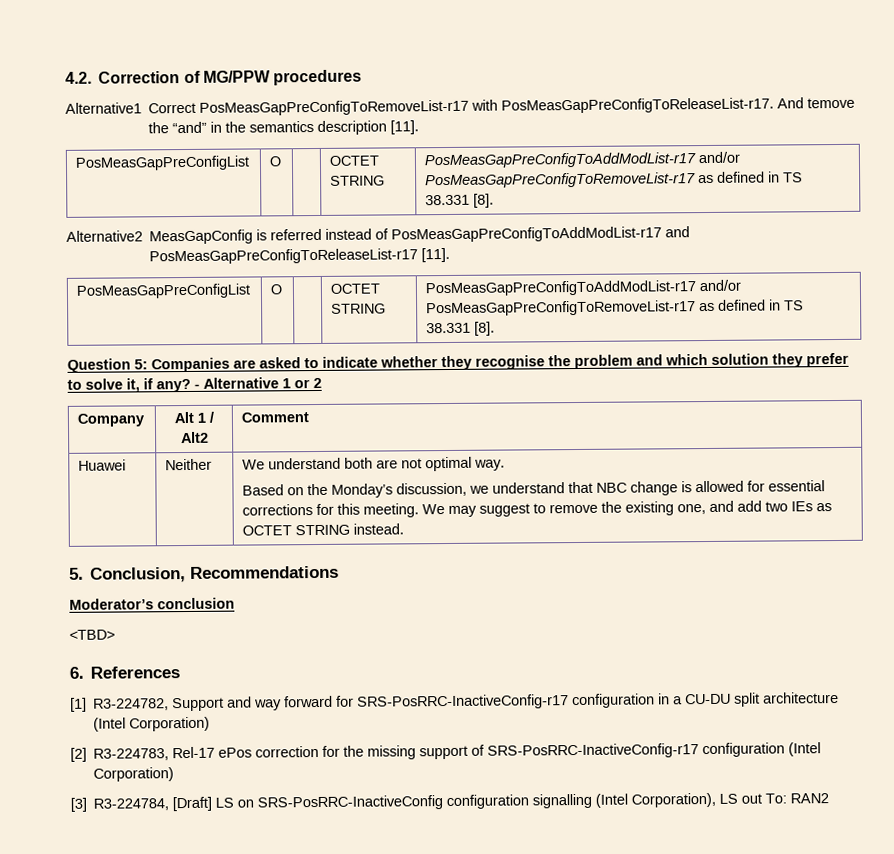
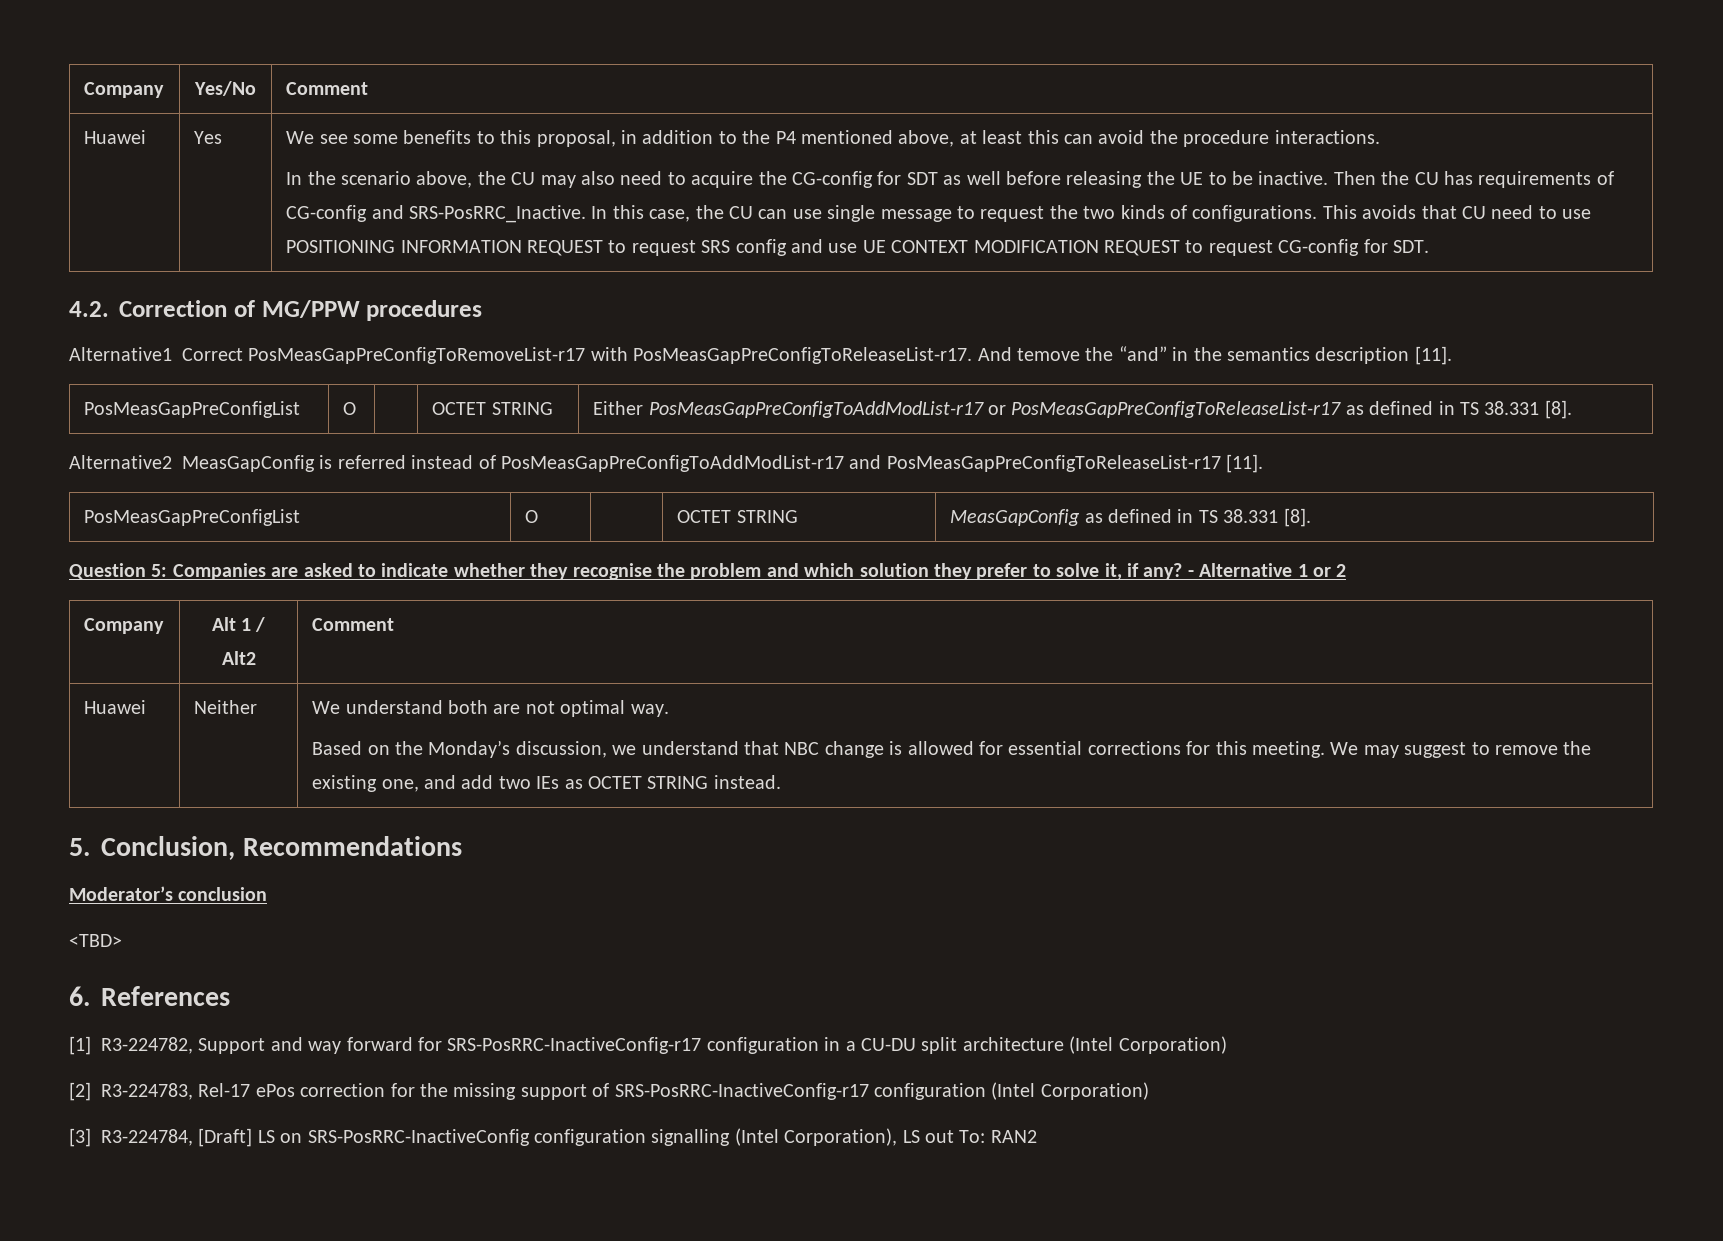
(65, 77) none -> [84,82,165,98] [194,81,256,96] [286,82,369,95] [84,130,147,144] [194,131,223,144] [286,130,1380,147] [286,171,1614,188] [286,205,1592,223] [286,239,1429,256] Company | Yes/No | Comment // Huawei | Yes | We see some benefits to this proposal, in addition to the P4 mentioned above, at least this can avoid the procedure interactions. // In the scenario above, the CU may also need to acquire the CG-config for SDT as well before releasing the UE to be inactive. Then the CU has requirements of CG-config and SRS-PosRRC_Inactive. In this case, the CU can use single message to request the two kinds of configurations. This avoids that CU need to use POSITIONING INFORMATION REQUEST to request SRS config and use UE CONTEXT MODIFICATION REQUEST to request CG-config for SDT. //
[424,151,741,169] [425,172,697,189] PosMeasGapPreConfigToAddModList-r17 and/or PosMeasGapPreConfigToRemoveList-r17 -> [593,401,1342,418] Either PosMeasGapPreConfigToAddModList-r17 or PosMeasGapPreConfigToReleaseList-r17
[425,279,742,297] [426,300,697,317] PosMeasGapPreConfigToAddModList-r17 and/or PosMeasGapPreConfigToRemoveList-r17 -> [950,509,1081,526] MeasGapConfig

